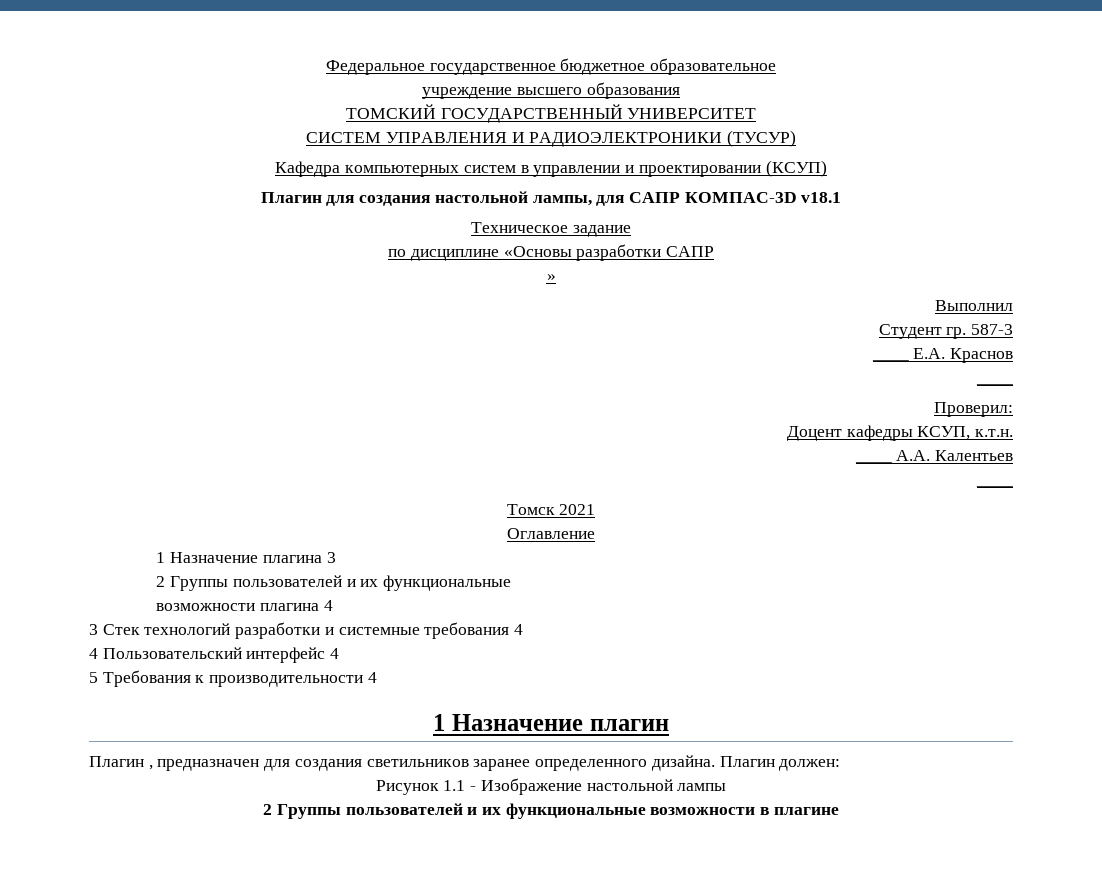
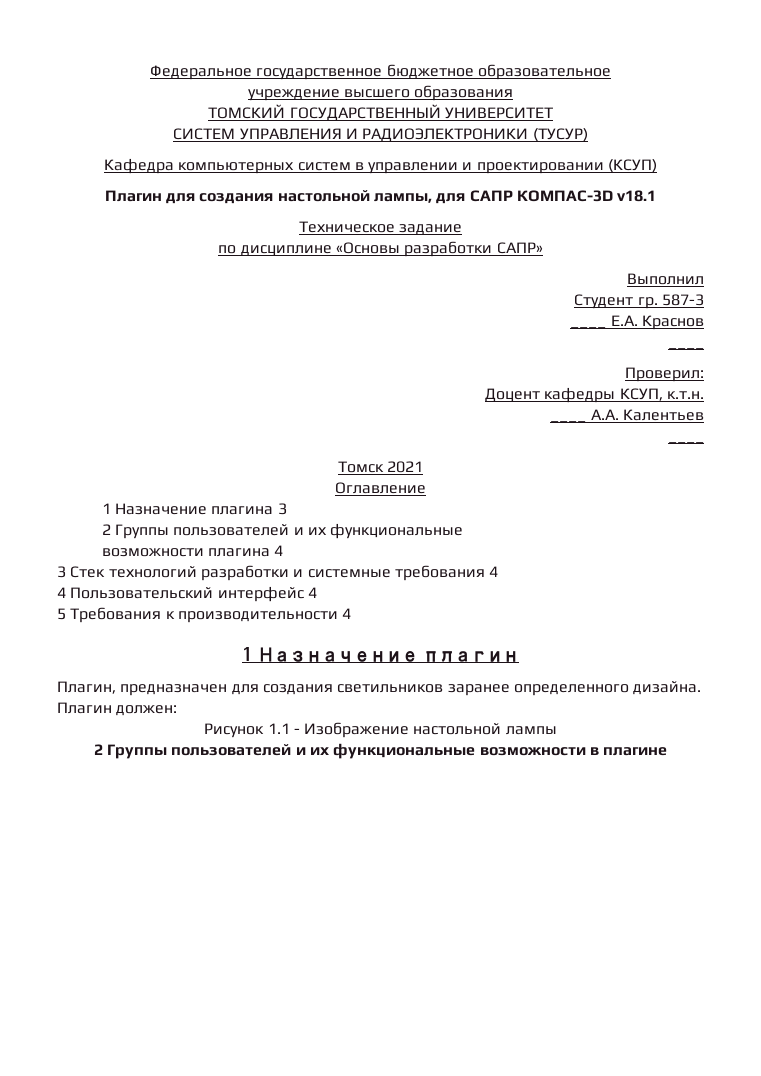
[665,246,714,257] [546,274,556,281] САПР // » -> [496,242,543,254] САПР»
[89,756,153,770] Плагин , -> [57,681,116,694] Плагин,

